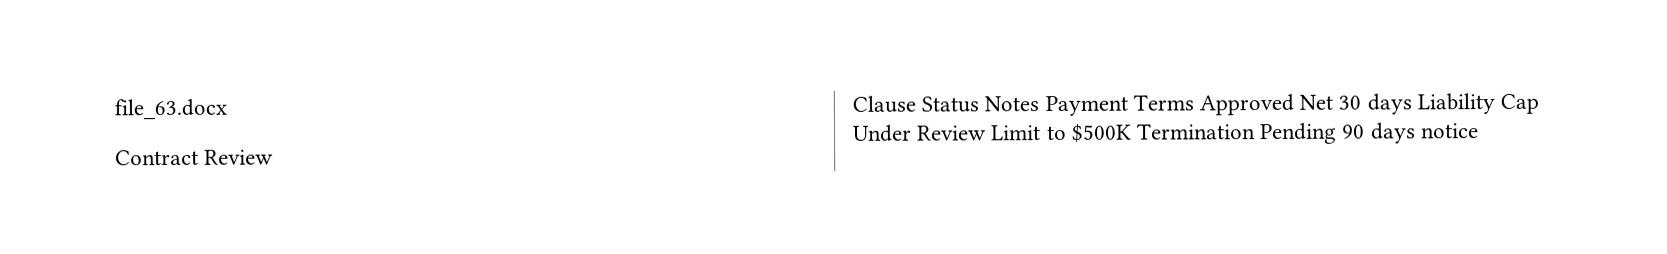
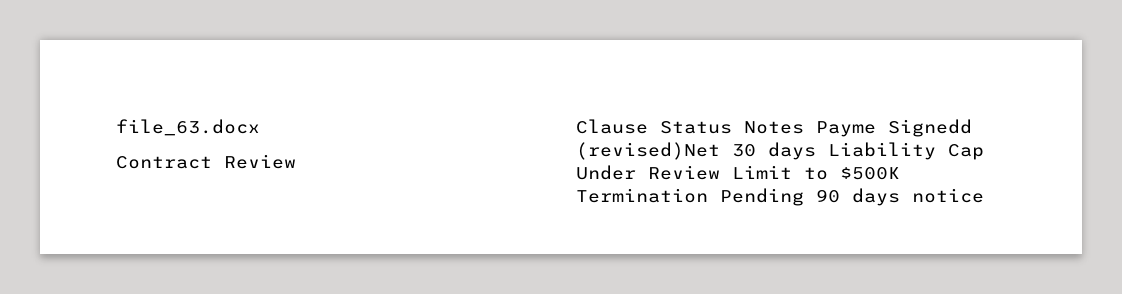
[1044,93,1334,117] Payment Terms Approved Net -> [816,119,972,137] [576,142,720,160] Payme Signedd (revised)Net

